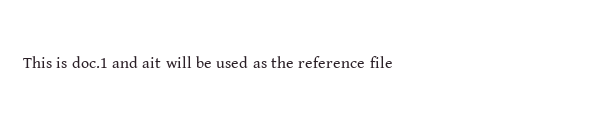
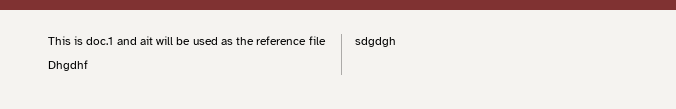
(393, 62) none -> [48,60,88,71] [355,37,396,47] // Dhgdhf // sdgdgh

